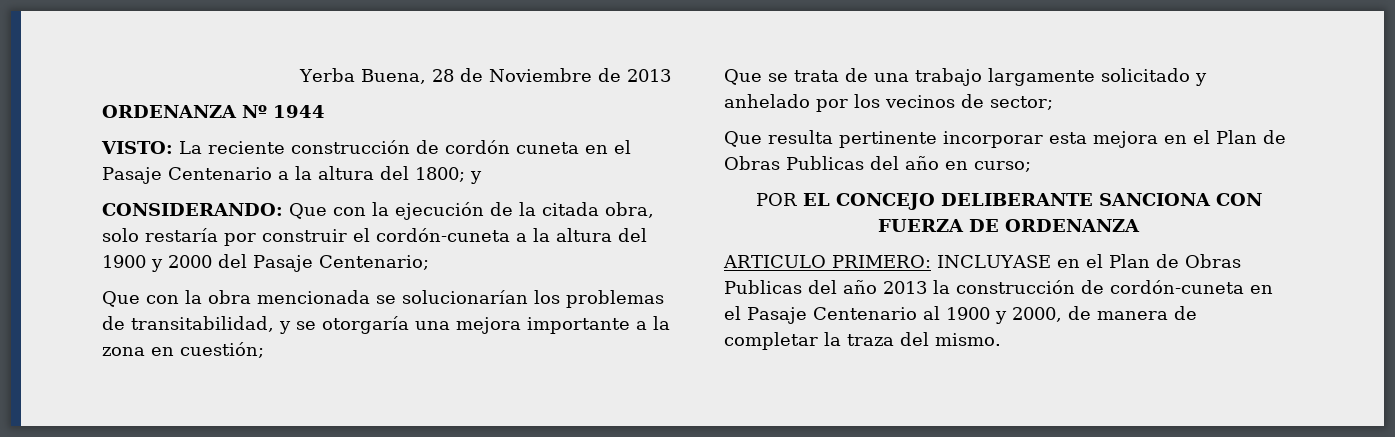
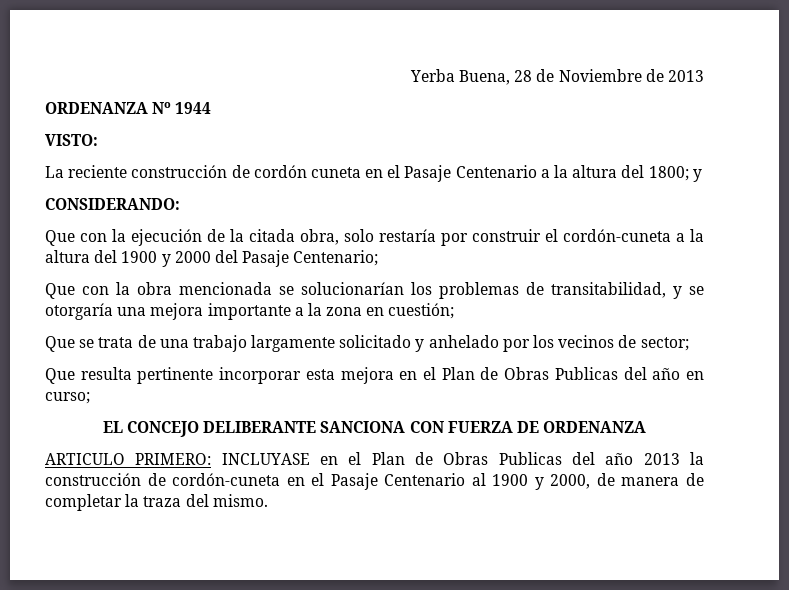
(173, 147) none -> (98, 140) //
(283, 209) none -> (180, 204) //
[755,193,797,206] POR -> (90, 398) none

